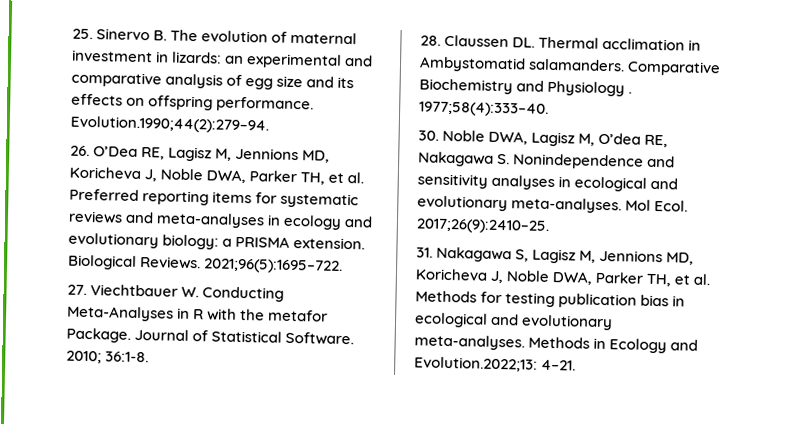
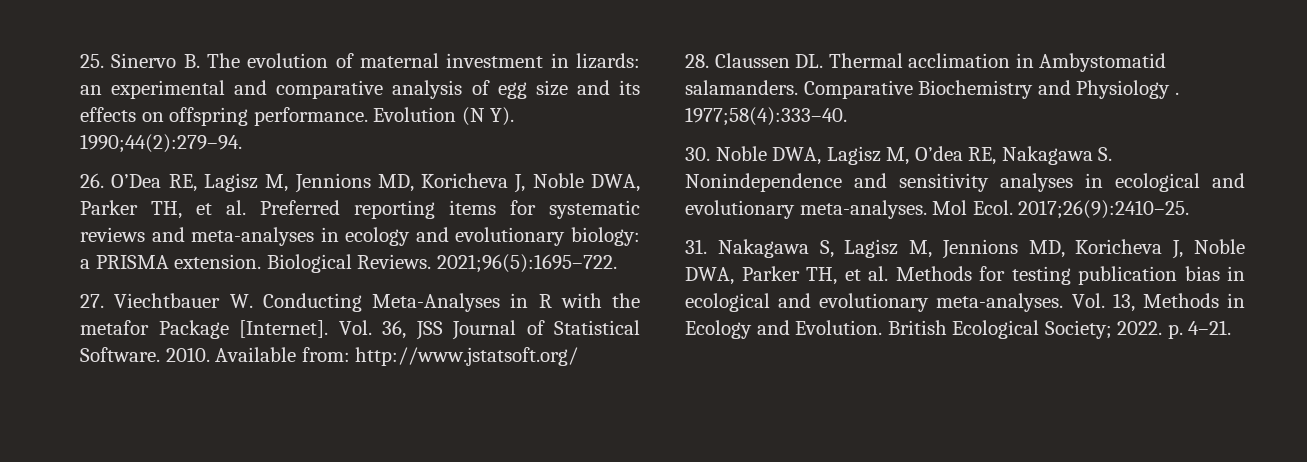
[70,115,269,134] Evolution.1990;44(2):279–94. -> [373,107,515,126] [80,134,242,153] Evolution (N Y). 1990;44(2):279–94.
[66,327,355,346] [66,350,150,364] Package. Journal of Statistical Software. 2010; 36:1-8. -> [158,320,640,340] [80,347,579,366] Package [Internet]. Vol. 36, JSS Journal of Statistical Software. 2010. Available from: http://www.jstatsoft.org/
(525, 342) none -> [1071,293,1135,312] Vol. 13,
[414,356,538,372] Evolution.2022;13: -> [795,320,1183,339] Evolution. British Ecological Society; 2022. p.

